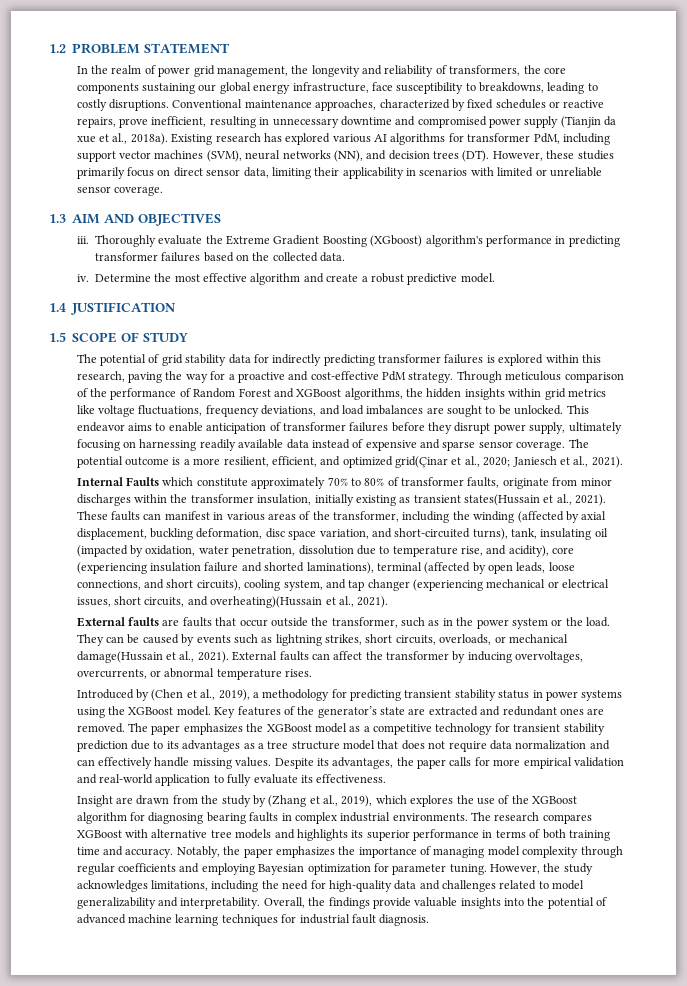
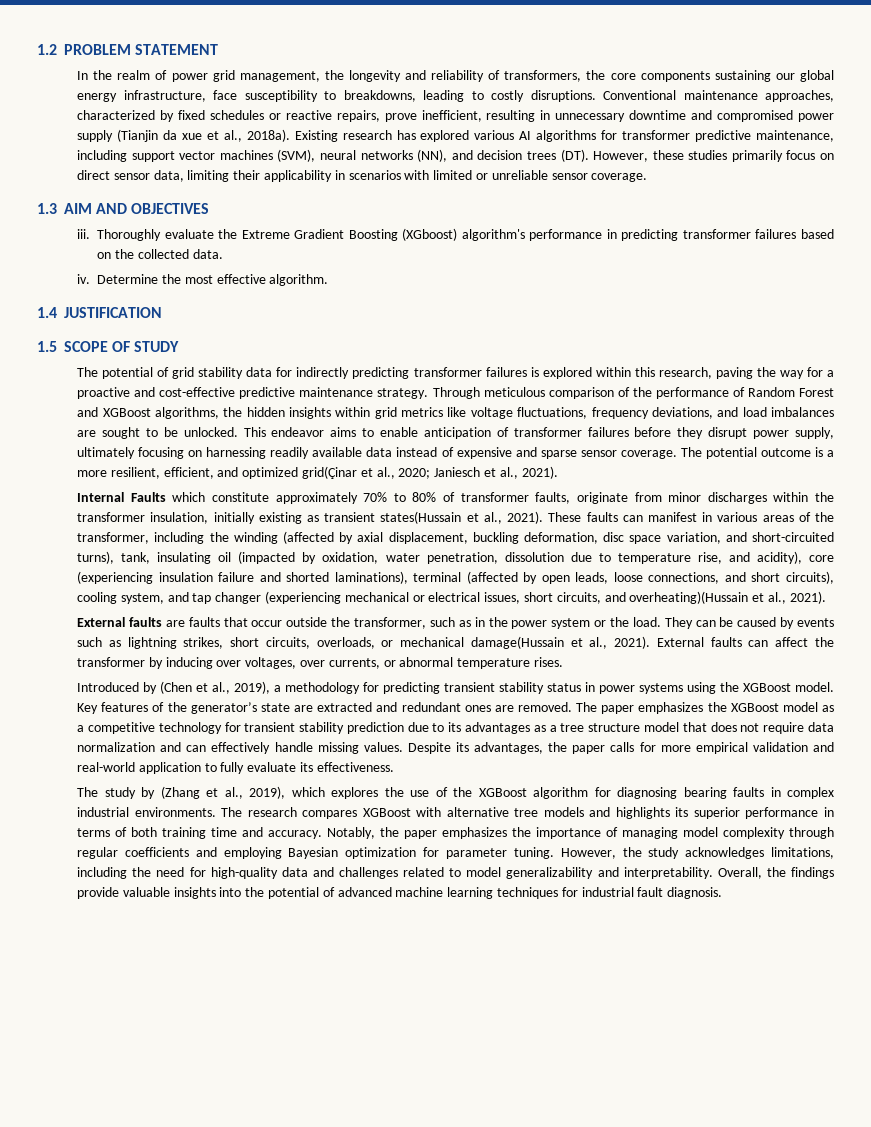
[533,133,560,144] PdM, -> [695,130,835,142] predictive maintenance,
[250,273,495,285] algorithm and create a robust predictive model. -> [269,274,329,286] algorithm.
[382,371,407,381] PdM -> [239,387,374,399] predictive maintenance
[515,651,584,663] [76,669,147,679] overvoltages, overcurrents, -> [216,657,380,669] over voltages, over currents,
[76,795,219,807] Insight are drawn from the -> [77,787,99,797] The

